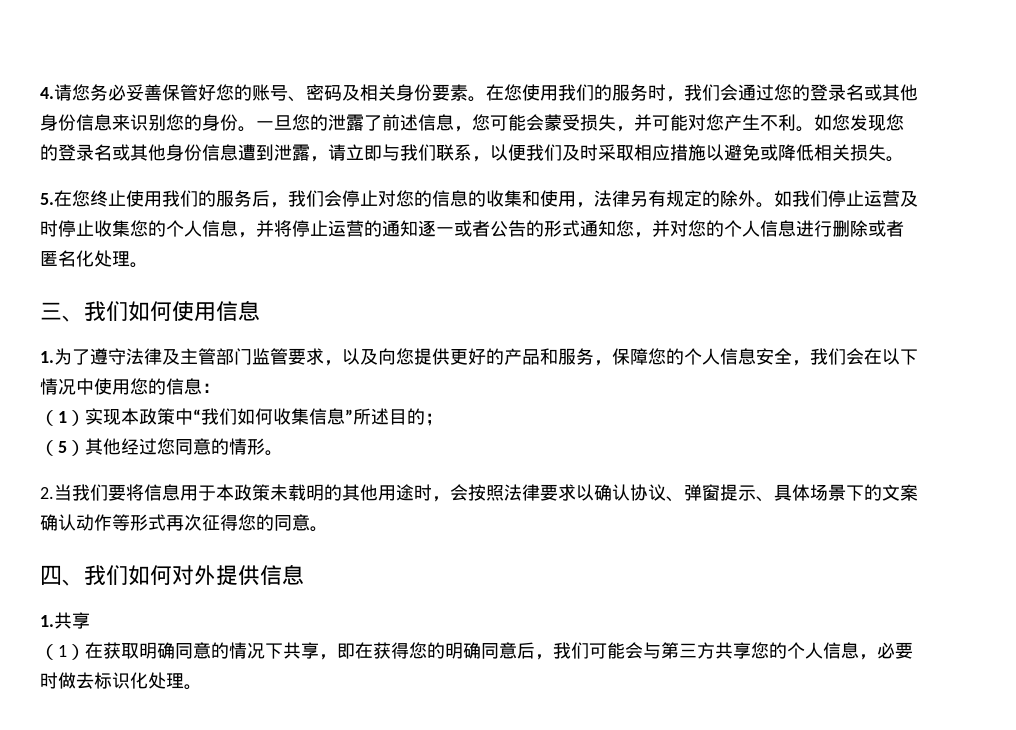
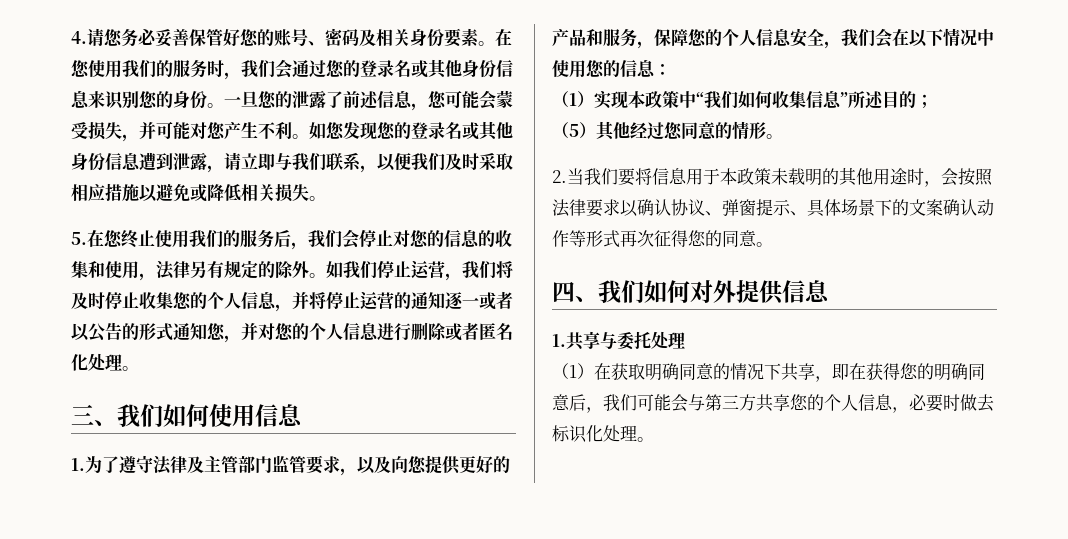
(900, 198) none -> [445,261,513,281] ，我们将
(490, 228) none -> [71,323,90,341] 以
(90, 620) none -> [600,331,685,350] 与委托处理

